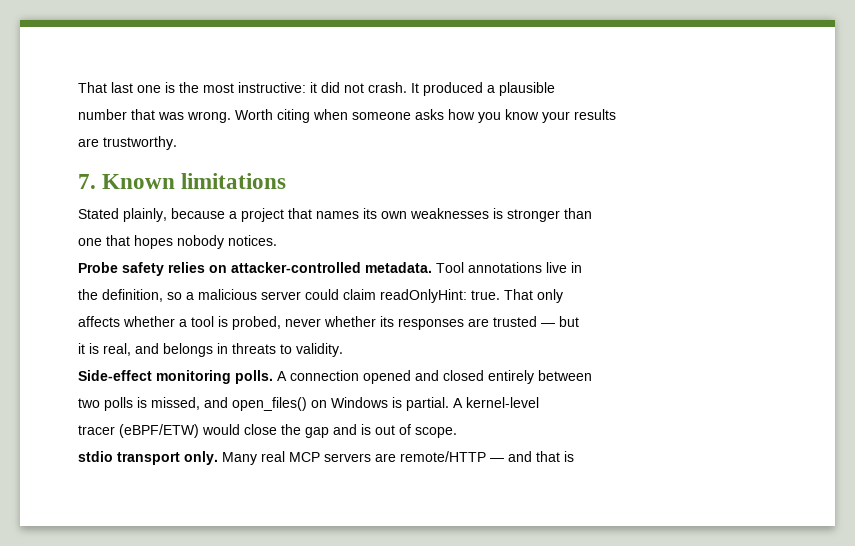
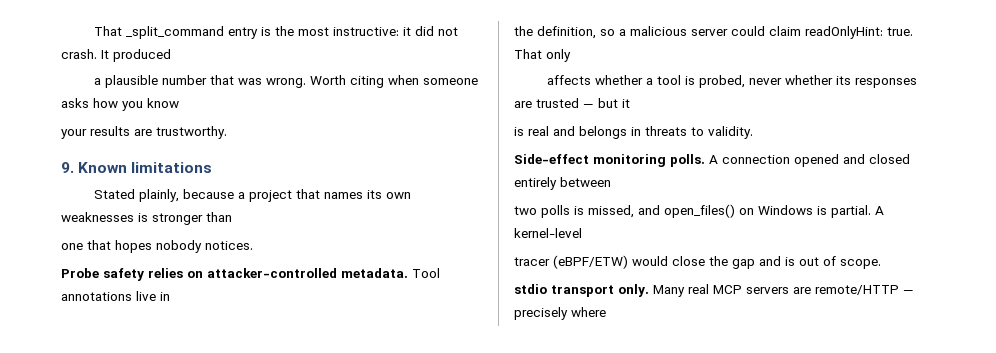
[78,82,161,93] That last one -> [93,26,258,39] That _split_command entry
(483, 89) none -> (171, 55) //
(555, 89) // -> (158, 81) none
(539, 114) none -> (179, 103) //
(616, 114) // -> (130, 131) none
[78,174,96,189] 7. -> [61,162,74,173] 9.
[78,343,131,356] // it is real, -> [622,99,630,108] [514,126,549,136] it // is real
[508,451,574,462] and that is -> [514,307,606,320] precisely where

